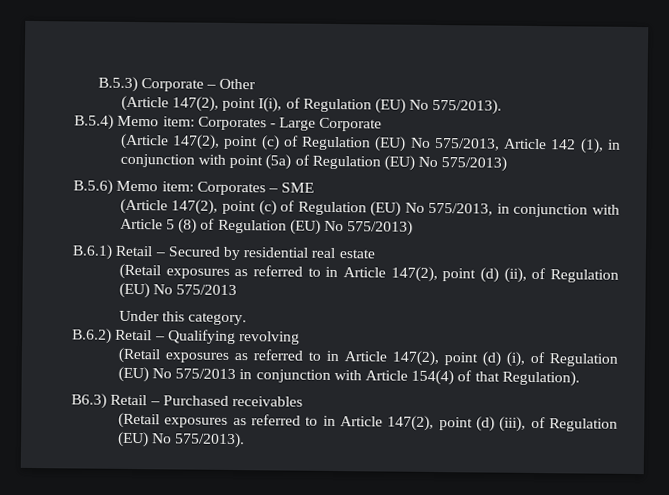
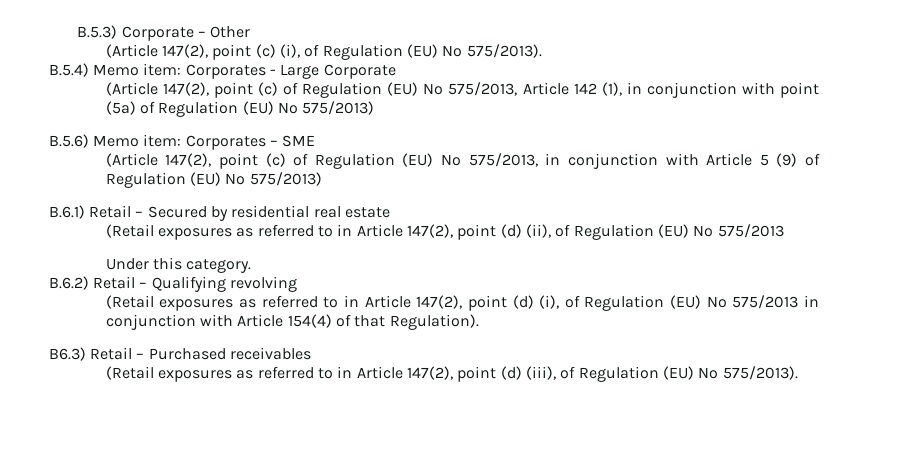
[258,97,283,113] I(i), -> [255,44,301,58] (c) (i),
[178,218,198,234] (8) -> [776,153,798,167] (9)

